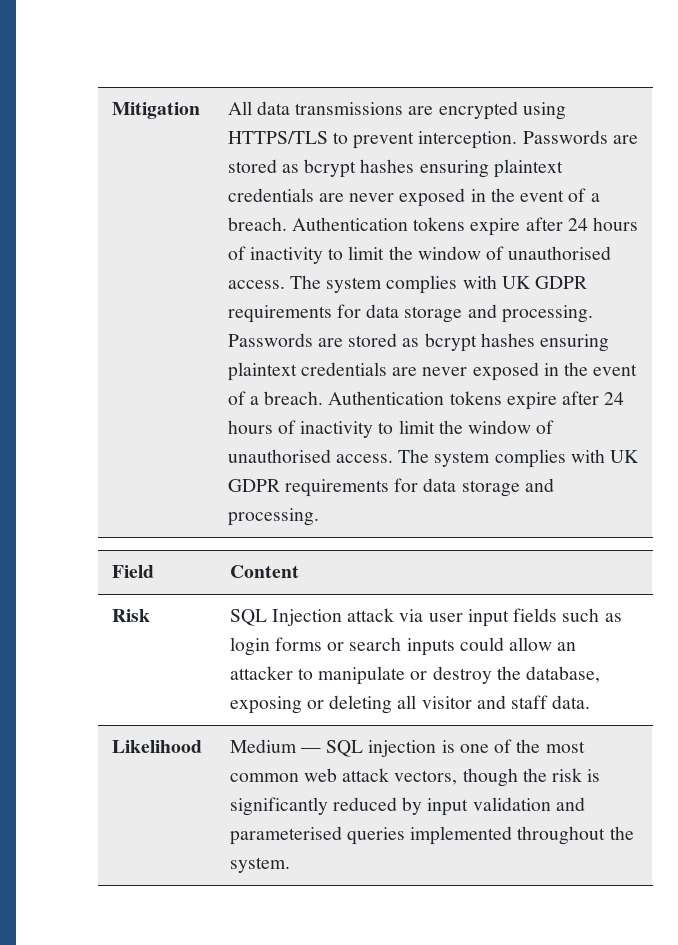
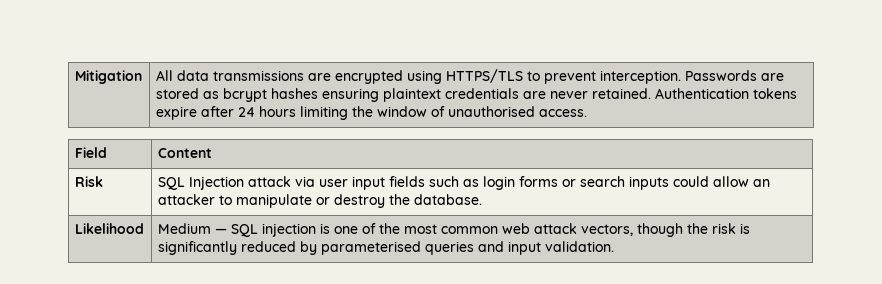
[399,188,600,207] [227,217,639,236] [227,246,612,264] [227,275,588,294] [227,304,593,323] [227,333,610,352] [227,362,638,381] [227,391,625,410] [227,420,555,438] [227,449,640,468] [227,478,554,497] [227,508,319,526] exposed in the event of a breach. Authentication tokens expire after 24 hours of inactivity to limit the window of unauthorised access. The system complies with UK GDPR requirements for data storage and processing. Passwords are stored as bcrypt hashes ensuring plaintext credentials are never exposed in the event of a breach. Authentication tokens expire after 24 hours of inactivity to limit the window of unauthorised access. The system complies with UK GDPR requirements for data storage and processing. -> [591,88,797,99] [155,106,587,120] retained. Authentication tokens expire after 24 hours limiting the window of unauthorised access.
[526,666,601,683] [229,695,591,714] database, exposing or deleting all visitor and staff data. -> [413,194,482,205] database.
[427,797,585,816] [229,826,634,845] [229,857,290,873] input validation and parameterised queries implemented throughout the system. -> [320,241,614,255] parameterised queries and input validation.

